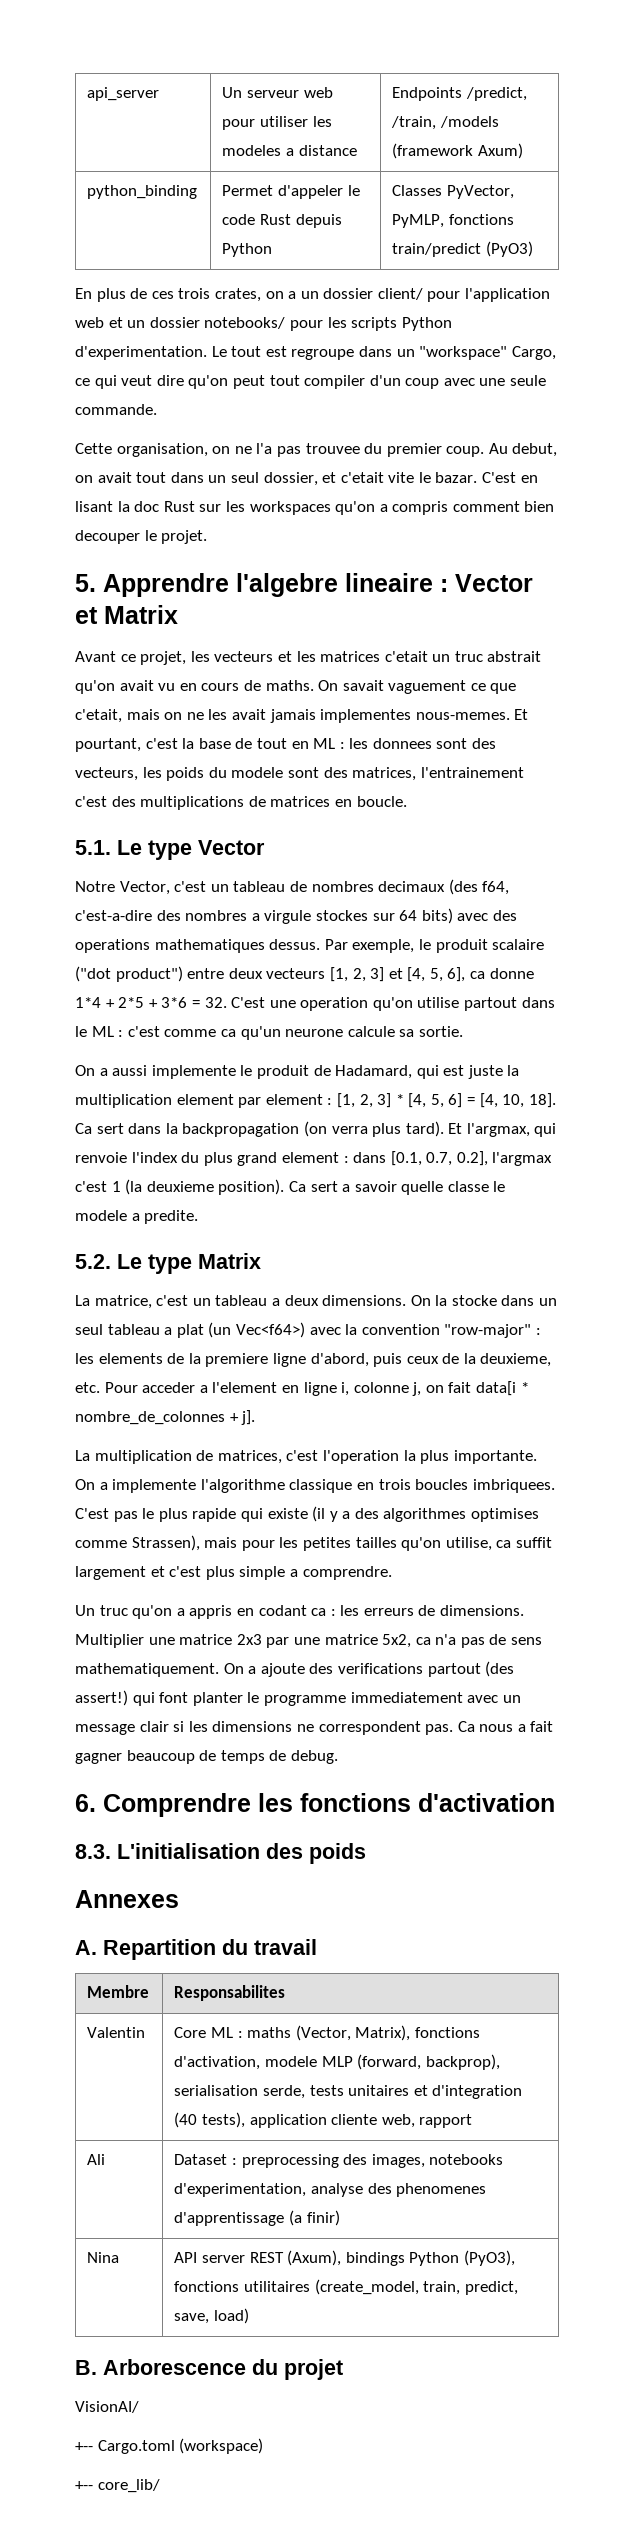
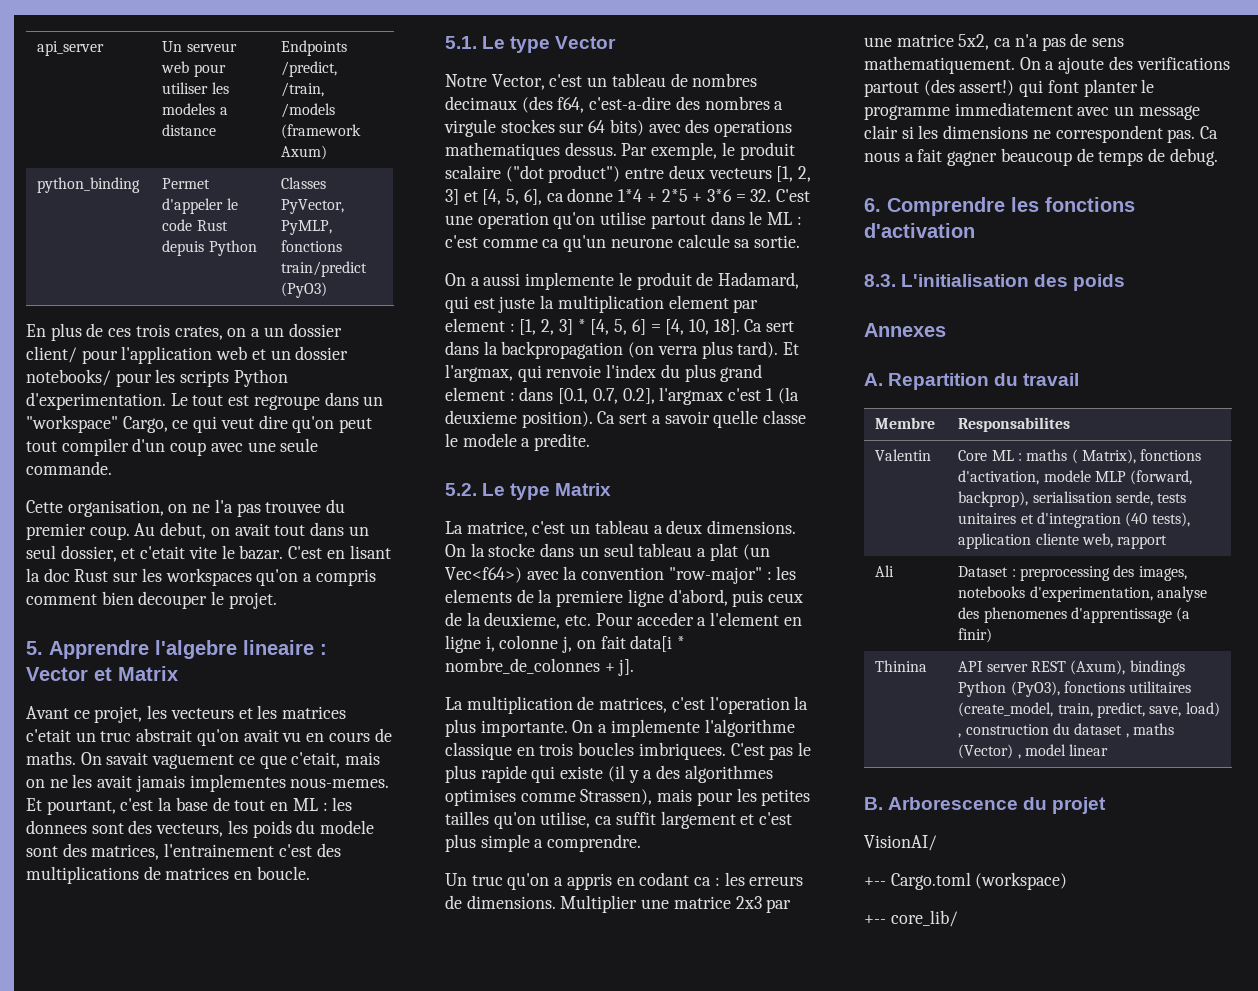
[295,2025,351,2041] (Vector, -> [1071,449,1078,464] (
[87,2252,120,2263] Nina -> [875,660,928,672] Thinina
(250, 2316) none -> [958,723,1175,738] [958,744,1109,759] , construction du dataset , maths (Vector) , model linear

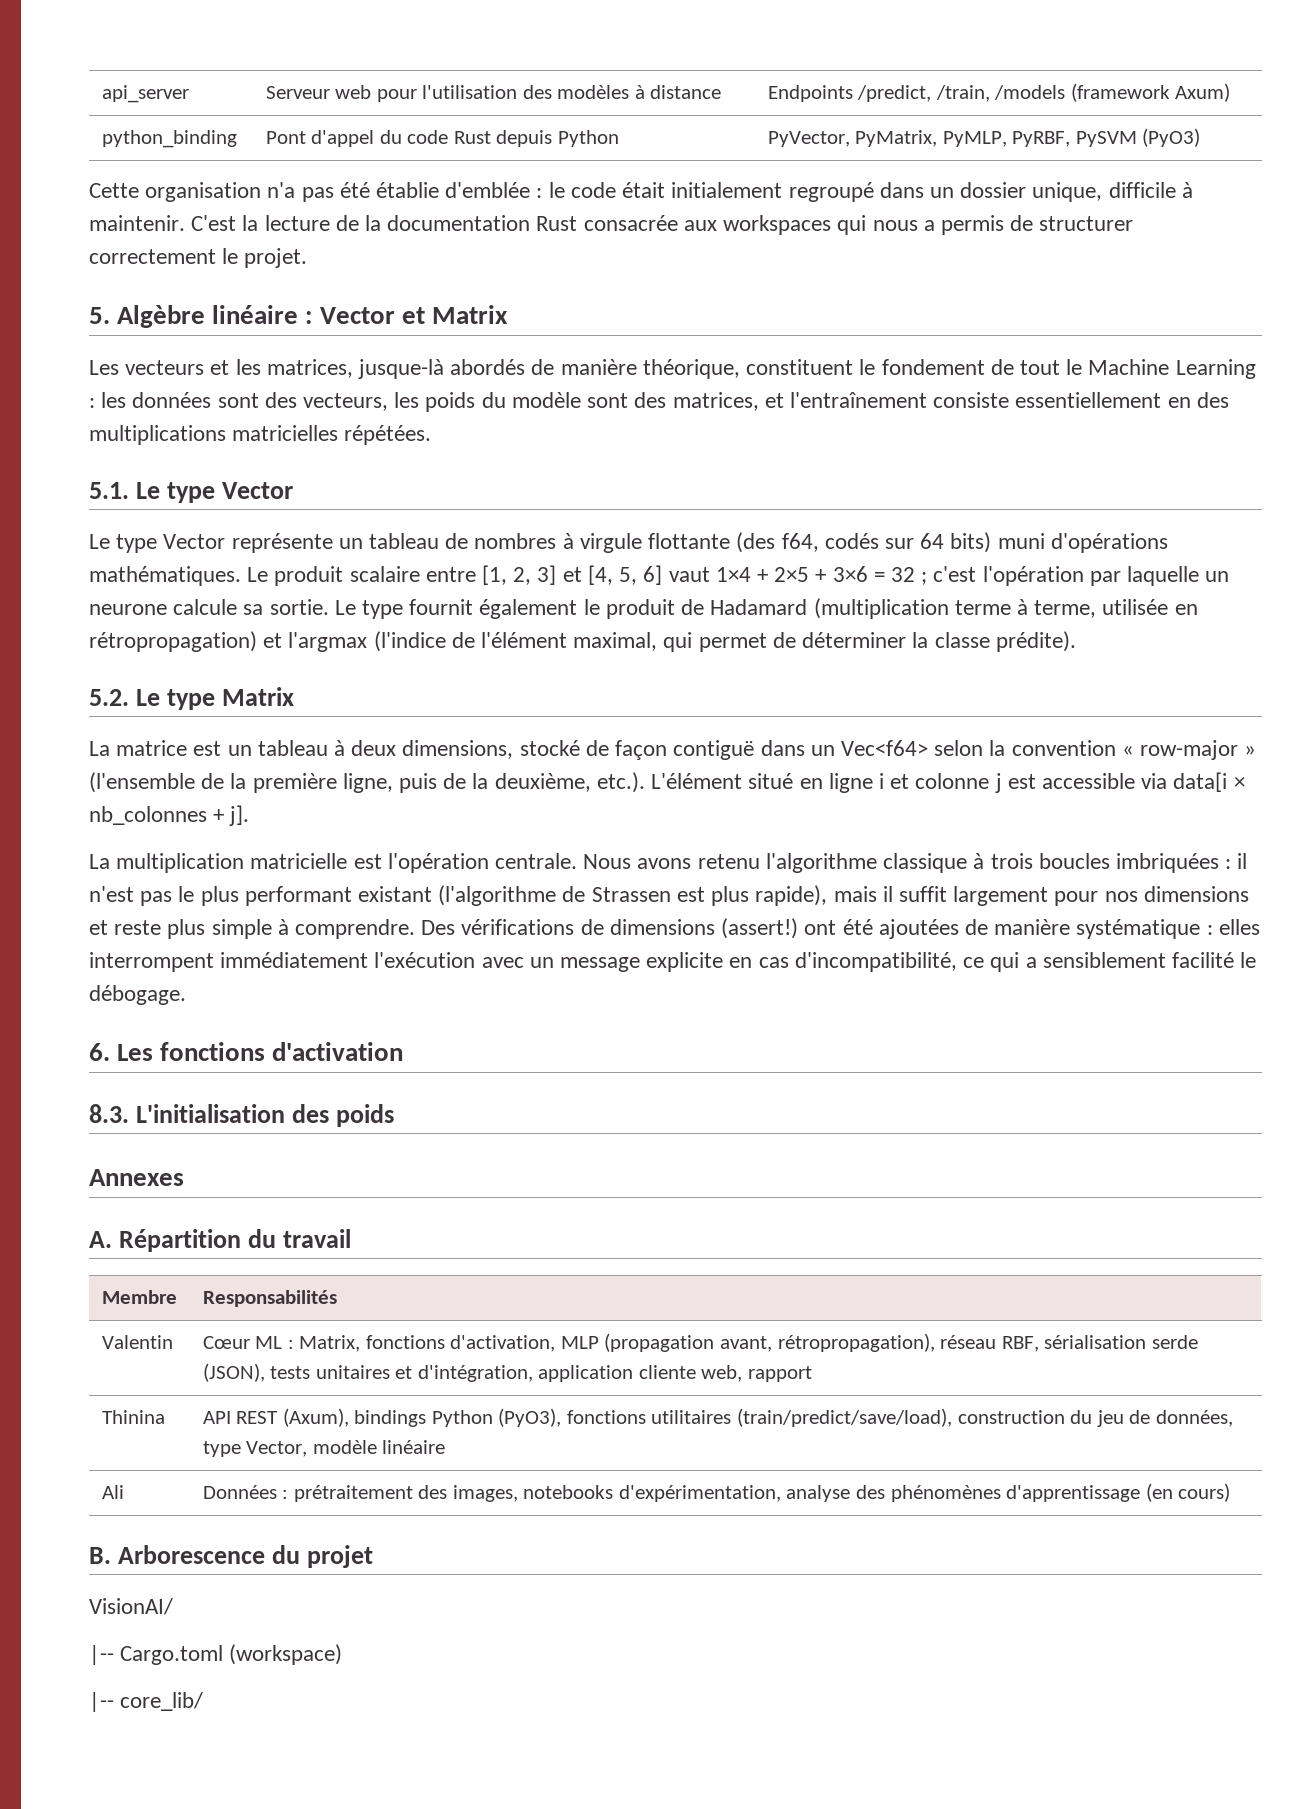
[162,41,237,52] [161,61,226,77] [162,82,229,94] [162,103,228,115] Un serveur web pour utiliser les modeles a -> [265,85,645,102] Serveur web pour l'utilisation des modèles à
[162,178,211,189] [162,198,238,214] Permet d'appeler le -> [265,130,402,147] Pont d'appel du
[281,177,327,189] [281,199,345,214] [281,220,333,235] [281,240,343,252] [281,261,368,277] [281,282,328,298] [26,323,342,341] [26,346,349,364] [26,369,288,387] [26,392,384,410] [26,415,373,433] [26,438,319,456] [26,461,112,475] [26,499,346,517] [26,522,369,540] [26,545,391,562] [26,568,376,586] [26,591,208,609] Classes PyVector, PyMLP, fonctions train/predict (PyO3) // En plus de ces trois crates, on a un dossier client/ pour l'application web et un dossier notebooks/ pour les scripts Python d'experimentation. Le tout est regroupe dans un "workspace" Cargo, ce qui veut dire qu'on peut tout compiler d'un coup avec une seule commande. // Cette organisation, on ne l'a pas trouvee du premier coup. Au debut, on avait tout dans un seul dossier, et c'etait vite le bazar. C'est en lisant la doc Rust sur les workspaces qu'on a compris comment bien decouper -> [767,128,1201,147] [89,182,1193,202] [89,215,1134,235] [89,249,216,264] PyVector, PyMatrix, PyMLP, PyRBF, PySVM (PyO3) // Cette organisation n'a pas été établie d'emblée : le code était initialement regroupé dans un dossier unique, difficile à maintenir. C'est la lecture de la documentation Rust consacrée aux workspaces qui nous a permis de structurer correctement
[49,640,314,659] Apprendre l'algebre lineaire -> [117,305,299,328] Algèbre linéaire
[26,705,347,723] [26,728,392,746] [26,751,381,769] [26,774,390,792] [26,797,353,815] [26,820,87,834] Avant ce projet, les vecteurs et les matrices c'etait un truc abstrait qu'on avait vu en cours de maths. On savait vaguement ce que c'etait, mais on ne les avait jamais implementes nous-memes. Et pourtant, c'est la base de tout en ML : les donnees -> [89,359,1256,379] [89,392,212,408] Les vecteurs et les matrices, jusque-là abordés de manière théorique, constituent le fondement de tout le Machine Learning : les données
[320,820,375,834] modele -> [511,392,581,408] modèle
[164,843,341,857] [26,866,310,884] [445,36,617,53] [445,73,758,90] [445,96,784,113] [444,119,793,137] [445,142,795,160] [445,165,772,183] l'entrainement c'est des multiplications de matrices en boucle. // 5.1. Le type Vector // Notre Vector, c'est un tableau de nombres decimaux (des f64, c'est-a-dire des nombres a virgule stockes sur 64 bits) avec des operations mathematiques dessus. Par exemple, le produit scalaire ("dot product") entre deux vecteurs -> [764,392,1229,408] [89,425,432,445] [89,482,293,503] [89,532,1168,553] [89,566,476,586] et l'entraînement consiste essentiellement en des multiplications matricielles répétées. // 5.1. Le type Vector // Le type Vector représente un tableau de nombres à virgule flottante (des f64, codés sur 64 bits) muni d'opérations mathématiques. Le produit scalaire entre
[523,188,811,205] [445,211,802,229] [445,234,801,252] [445,272,800,290] [445,295,759,313] [445,318,795,335] [445,341,800,359] [445,364,763,382] [445,387,799,405] [445,410,807,428] [445,433,591,451] 6], ca donne 1*4 + 2*5 + 3*6 = 32. C'est une operation qu'on utilise partout dans le ML : c'est comme ca qu'un neurone calcule sa sortie. // On a aussi implemente le produit de Hadamard, qui est juste la multiplication element par element : [1, 2, 3] * [4, 5, 6] = [4, 10, 18]. Ca sert dans la backpropagation (on verra plus tard). Et l'argmax, qui renvoie l'index du plus grand element : dans [0.1, 0.7, 0.2], l'argmax c'est 1 (la deuxieme position). Ca sert a savoir quelle classe le modele a predite. -> [643,565,1230,586] [89,598,1198,619] [89,631,1076,652] 6] vaut 1×4 + 2×5 + 3×6 = 32 ; c'est l'opération par laquelle un neurone calcule sa sortie. Le type fournit également le produit de Hadamard (multiplication terme à terme, utilisée en rétropropagation) et l'argmax (l'indice de l'élément maximal, qui permet de déterminer la classe prédite).
[466,520,797,537] [445,543,770,561] [445,566,797,584] [445,589,804,607] [445,612,802,629] [445,635,686,653] [445,658,635,676] [445,696,809,714] [445,719,700,737] matrice, c'est un tableau a deux dimensions. On la stocke dans un seul tableau a plat (un Vec<f64>) avec la convention "row-major" : les elements de la premiere ligne d'abord, puis ceux de la deuxieme, etc. Pour acceder a l'element en ligne i, colonne j, on fait data[i * nombre_de_colonnes + j]. // La multiplication de matrices, c'est l'operation la plus importante. On a implemente -> [116,740,1257,760] [89,772,1245,793] [89,805,250,826] [89,853,760,873] matrice est un tableau à deux dimensions, stocké de façon contiguë dans un Vec<f64> selon la convention « row-major » (l'ensemble de la première ligne, puis de la deuxième, etc.). L'élément situé en ligne i et colonne j est accessible via data[i × nb_colonnes + j]. // La multiplication matricielle est l'opération centrale. Nous avons retenu
[516,747,535,756] en -> [973,853,985,869] à
[638,742,812,760] [445,765,773,783] [445,788,811,806] [445,811,793,829] imbriquees. C'est pas le plus rapide qui existe (il y a des algorithmes optimises comme Strassen), mais pour les petites tailles qu'on utilise, ca suffit largement et c'est -> [1115,853,1248,873] [89,885,1249,906] [89,920,162,935] imbriquées : il n'est pas le plus performant existant (l'algorithme de Strassen est plus rapide), mais il suffit largement pour nos dimensions et reste
[534,839,544,848] a -> [277,919,289,935] à
[445,872,804,890] [445,895,792,913] [864,33,1125,51] [864,56,1230,74] [864,79,1155,97] [864,102,1200,120] [864,125,1219,143] [864,148,1218,166] // Un truc qu'on a appris en codant ca : les erreurs de dimensions. Multiplier une matrice 2x3 par une matrice 5x2, ca n'a pas de sens mathematiquement. On a ajoute des verifications partout (des assert!) qui font planter le programme immediatement avec un message clair si les dimensions ne correspondent pas. Ca nous a fait gagner beaucoup de temps de debug. -> [421,918,1260,939] [89,952,1257,972] [89,985,186,1005] Des vérifications de dimensions (assert!) ont été ajoutées de manière systématique : elles interrompent immédiatement l'exécution avec un message explicite en cas d'incompatibilité, ce qui a sensiblement facilité le débogage.
[887,197,1039,216] Comprendre les -> [117,1044,154,1061] Les
[888,373,990,390] Repartition -> [118,1229,241,1252] Répartition
[958,417,1071,432] Responsabilites -> [202,1290,337,1307] Responsabilités
[958,449,1202,464] [958,470,1193,485] [958,491,1187,507] [958,512,1190,528] [958,533,1168,549] [875,565,895,577] [958,565,1187,581] [958,586,1208,602] [958,607,1191,623] [958,628,993,643] Core ML : maths ( Matrix), fonctions d'activation, modele MLP (forward, backprop), serialisation serde, tests unitaires et d'integration (40 tests), application cliente web, rapport // Ali | Dataset : preprocessing des images, notebooks d'experimentation, analyse des phenomenes d'apprentissage (a finir) -> [202,1333,1198,1352] [202,1363,813,1382] Cœur ML : Matrix, fonctions d'activation, MLP (propagation avant, rétropropagation), réseau RBF, sérialisation serde (JSON), tests unitaires et d'intégration, application cliente web, rapport
[986,664,1028,672] server -> (231, 1417) none
[958,702,1220,718] [958,723,1175,738] [958,744,1109,759] (create_model, train, predict, save, load) , construction du dataset , maths (Vector) , model linear -> [737,1408,1233,1427] [202,1440,446,1457] [101,1485,124,1499] [202,1483,1231,1502] (train/predict/save/load), construction du jeu de données, type Vector, modèle linéaire // Ali | Données : prétraitement des images, notebooks d'expérimentation, analyse des phénomènes d'apprentissage (en cours)
[864,877,886,886] +-- -> [89,1645,114,1665] |--
[864,915,886,924] +-- -> [89,1692,114,1712] |--

